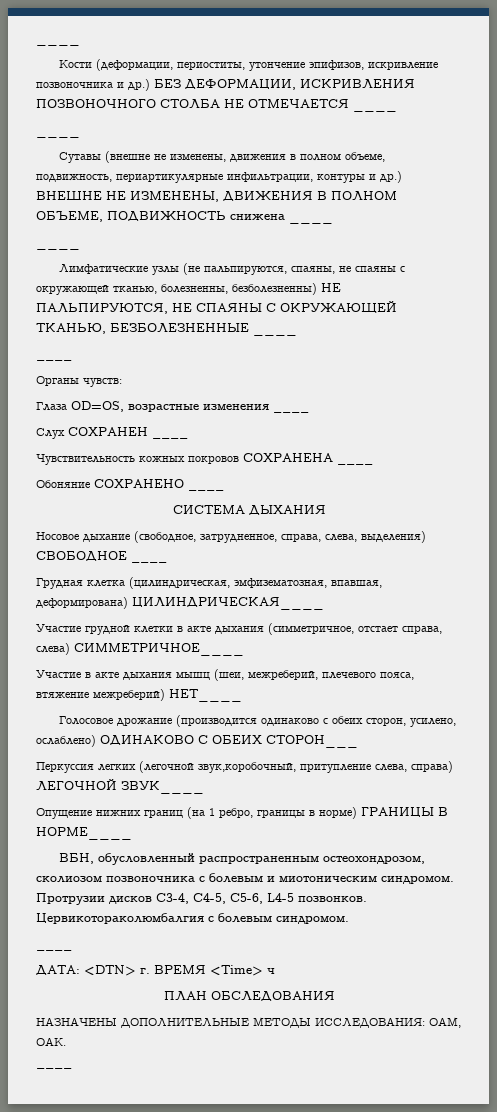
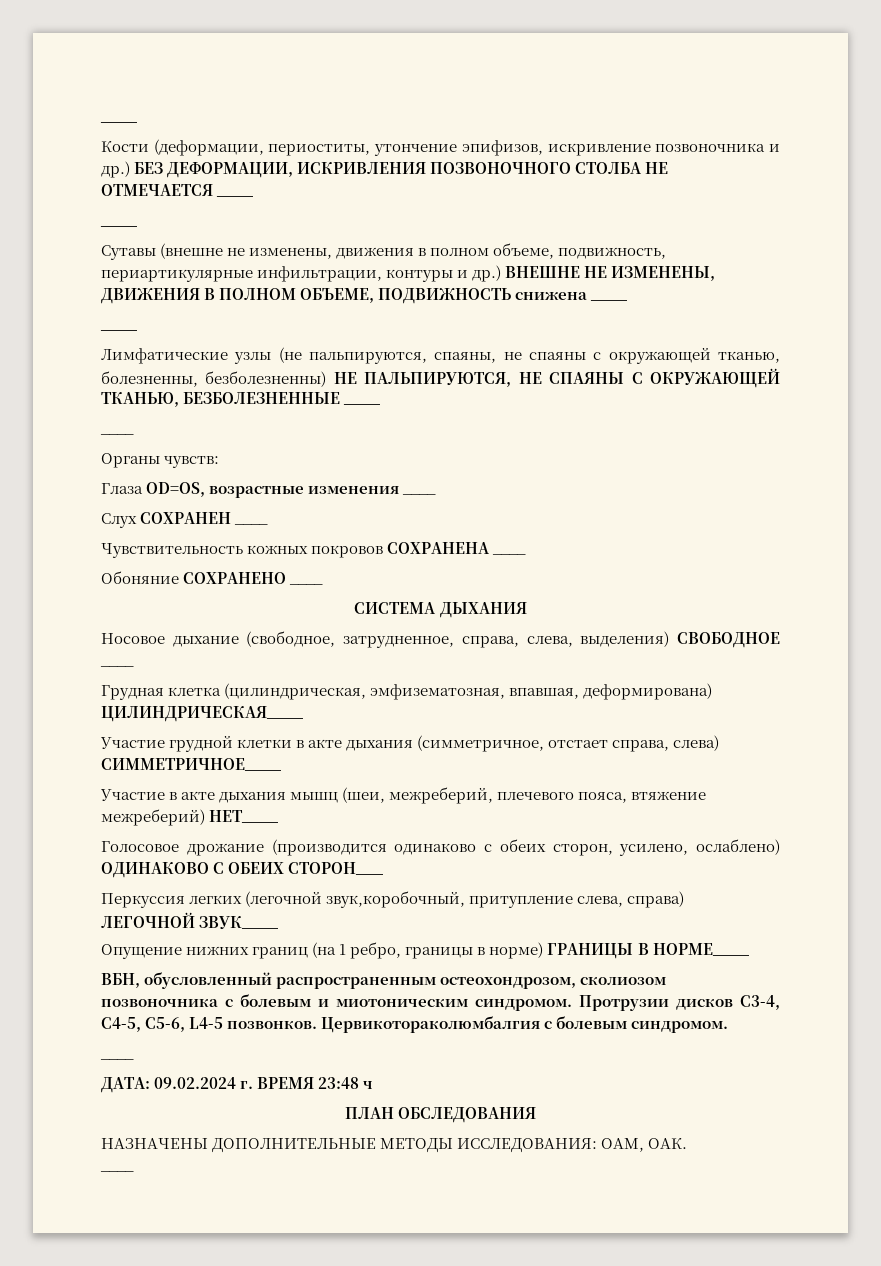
[84,965,136,976] <DTN> -> [154,1077,237,1089] 09.02.2024
[210,965,263,976] <Time> -> [318,1077,360,1089] 23:48

